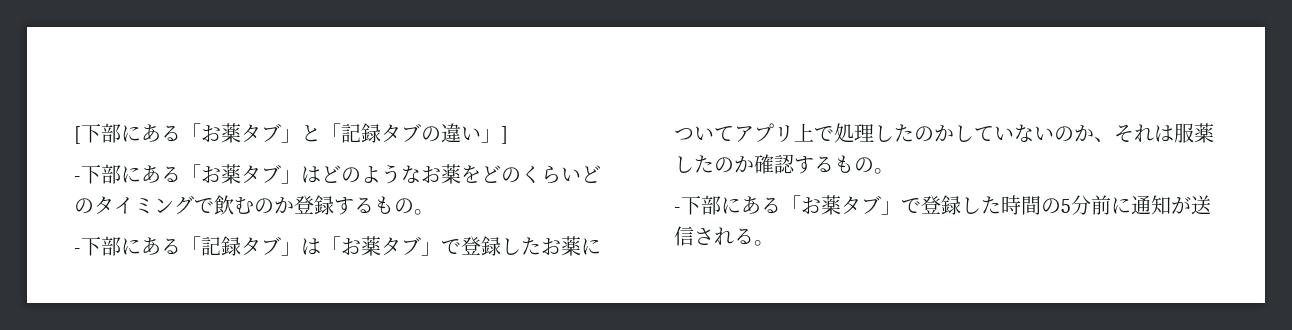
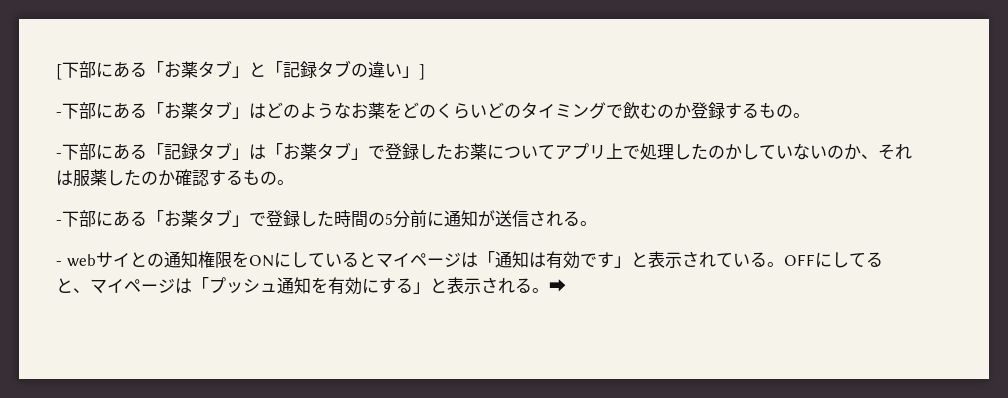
(774, 243) none -> [56,251,883,269] [56,277,566,295] // - webサイとの通知権限をONにしているとマイページは「通知は有効です」と表示されている。OFFにしてると、マイページは「プッシュ通知を有効にする」と表示される。➡

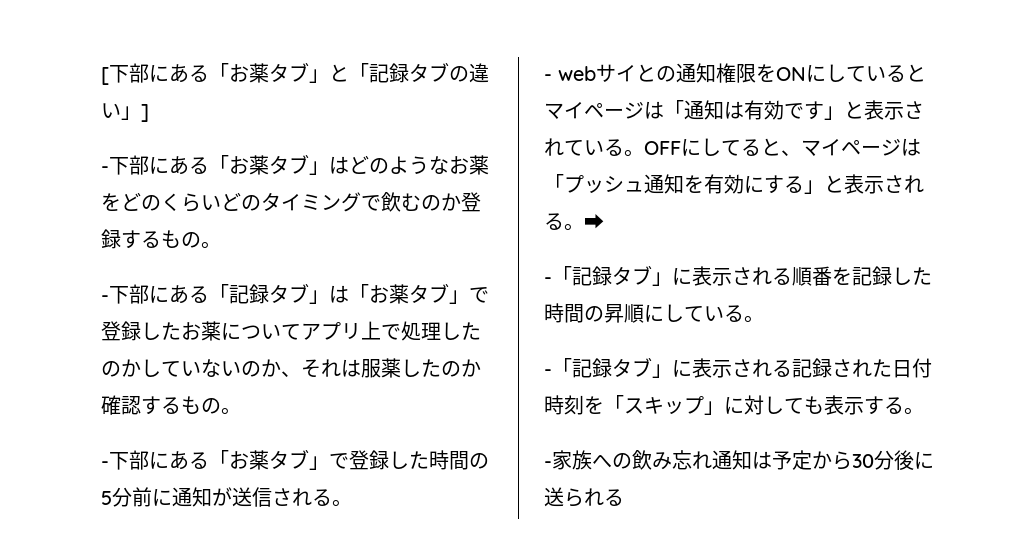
(566, 285) none -> [544,265,932,286] [544,303,764,323] [544,357,932,378] [544,395,924,415] [544,450,934,470] [544,487,624,507] // -「記録タブ」に表示される順番を記録した時間の昇順にしている。 // -「記録タブ」に表示される記録された日付時刻を「スキップ」に対しても表示する。 // -家族への飲み忘れ通知は予定から30分後に送られる

